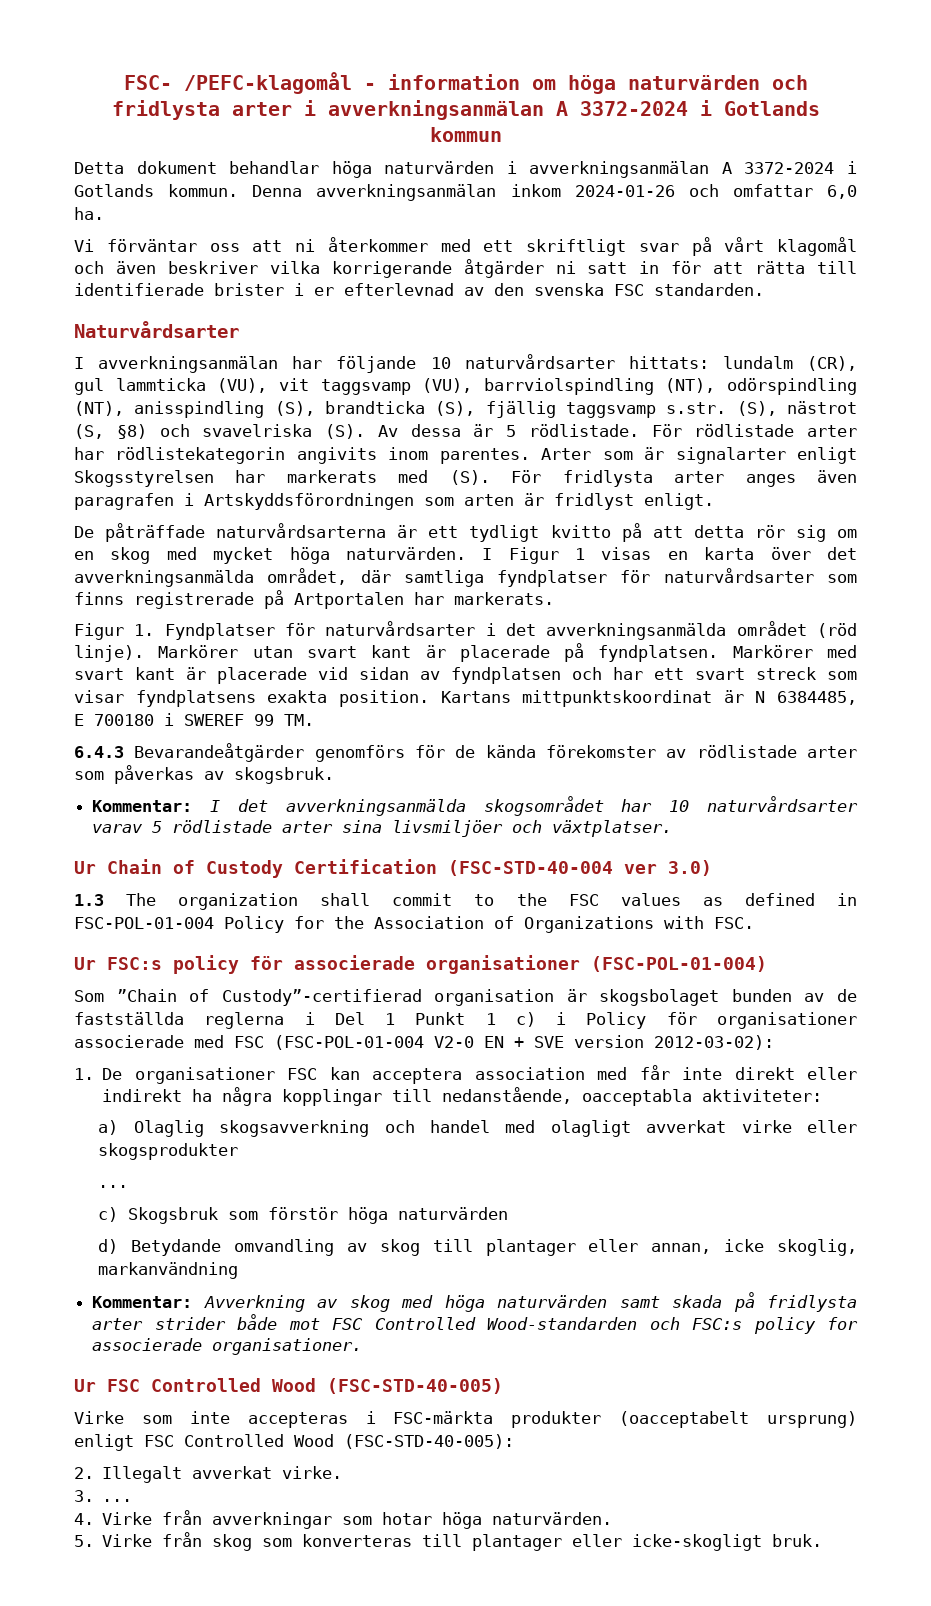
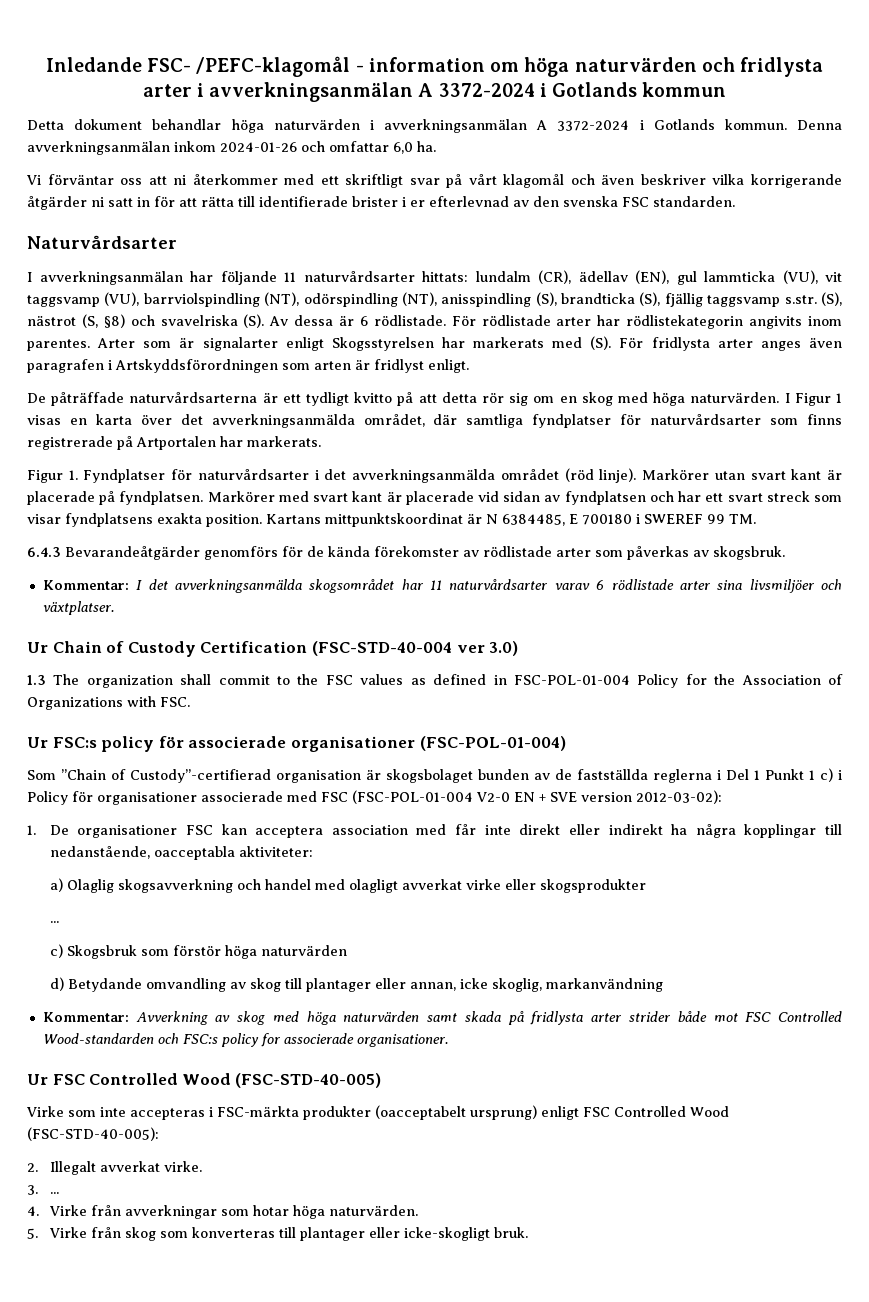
(123, 82) none -> [45,57,142,72] Inledande
[430,357,451,369] 10 -> [284,272,296,282] 11
(857, 363) none -> [578,270,669,284] ädellav (EN),
[506,425,516,437] 5 -> [359,316,368,326] 6
[213,547,274,564] mycket -> (648, 397) none
[669,800,690,812] 10 -> [430,580,443,590] 11
[152,821,163,833] 5 -> [596,580,605,590] 6

